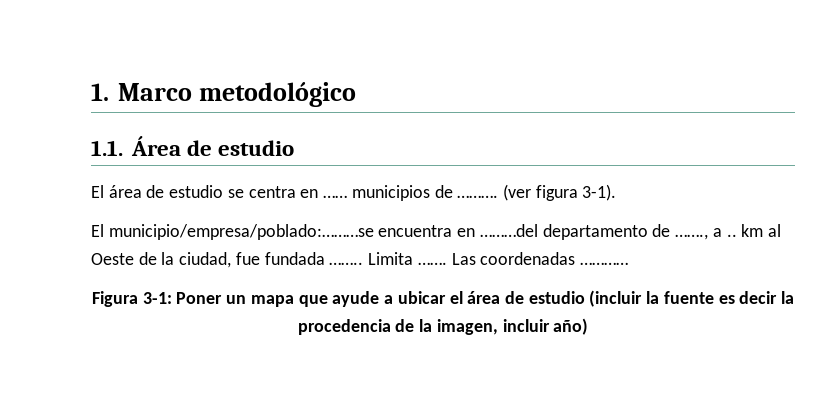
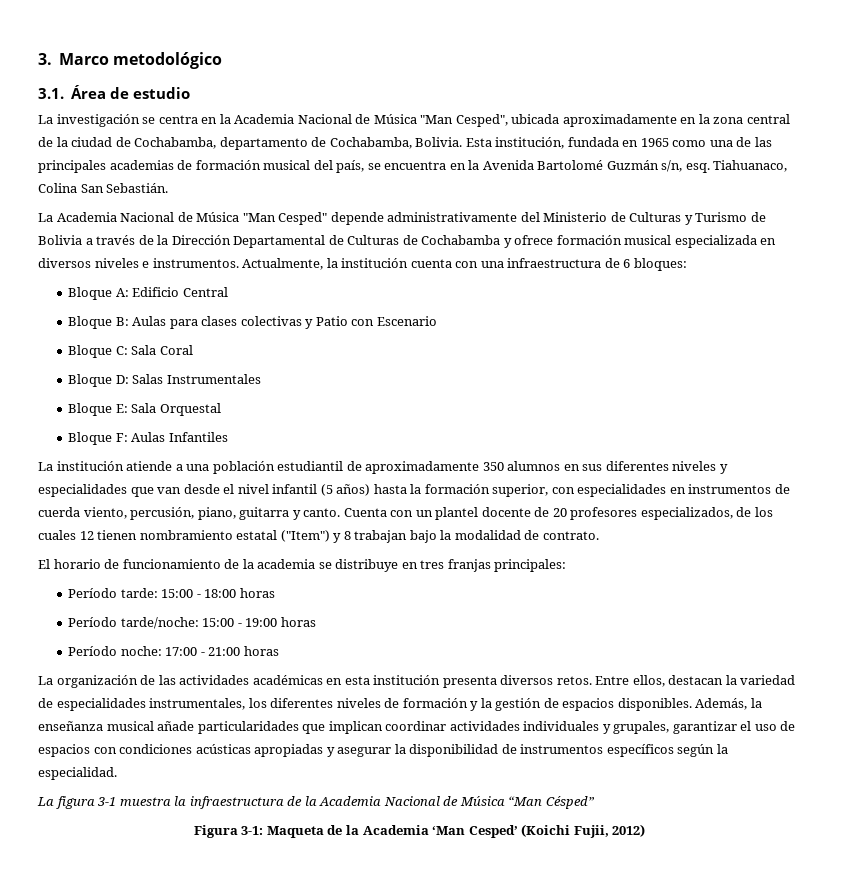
[91,83,109,101] 1. -> [38,53,52,65] 3.
[91,140,123,156] 1.1. -> [38,88,64,99] 3.1.
[91,184,617,201] [91,224,781,240] [91,252,628,268] [91,290,795,307] [297,318,589,335] El área de estudio se centra en …… municipios de ………. (ver figura 3-1). // El municipio/empresa/poblado:………se encuentra en ………del departamento de ……., a .. km al Oeste de la ciudad, fue fundada …….. Limita ……. Las coordenadas ………… // Figura 3-1: Poner un mapa que ayude a ubicar el área de estudio (incluir la fuente es decir la procedencia de la imagen, incluir año) -> [38,114,790,127] [38,137,772,150] [38,160,788,173] [38,183,169,193] [38,212,766,225] [38,235,777,248] [38,258,687,271] [68,287,228,300] [68,316,437,329] [68,345,193,358] [68,374,261,387] [68,403,221,416] [68,432,228,445] [38,461,728,474] [38,484,790,497] [38,507,773,520] [38,530,599,543] [38,559,567,572] [68,588,275,598] [68,617,316,629] [68,646,279,656] [38,675,796,688] [38,698,762,711] [38,721,796,734] [38,744,728,757] [38,767,117,780] [37,796,595,809] [193,824,646,838] La investigación se centra en la Academia Nacional de Música "Man Cesped", ubicada aproximadamente en la zona central de la ciudad de Cochabamba, departamento de Cochabamba, Bolivia. Esta institución, fundada en 1965 como una de las principales academias de formación musical del país, se encuentra en la Avenida Bartolomé Guzmán s/n, esq. Tiahuanaco, Colina San Sebastián. // La Academia Nacional de Música "Man Cesped" depende administrativamente del Ministerio de Culturas y Turismo de Bolivia a través de la Dirección Departamental de Culturas de Cochabamba y ofrece formación musical especializada en diversos niveles e instrumentos. Actualmente, la institución cuenta con una infraestructura de 6 bloques: // Bloque A: Edificio Central // Bloque B: Aulas para clases colectivas y Patio con Escenario // Bloque C: Sala Coral // Bloque D: Salas Instrumentales // Bloque E: Sala Orquestal // Bloque F: Aulas Infantiles // La institución atiende a una población estudiantil de aproximadamente 350 alumnos en sus diferentes niveles y especialidades que van desde el nivel infantil (5 años) hasta la formación superior, con especialidades en instrumentos de cuerda viento, percusión, piano, guitarra y canto. Cuenta con un plantel docente de 20 profesores especializados, de los cuales 12 tienen nombramiento estatal ("Item") y 8 trabajan bajo la modalidad de contrato. // El horario de funcionamiento de la academia se distribuye en tres franjas principales: // Período tarde: 15:00 - 18:00 horas // Período tarde/noche: 15:00 - 19:00 horas // Período noche: 17:00 - 21:00 horas // La organización de las actividades académicas en esta institución presenta diversos retos. Entre ellos, destacan la variedad de especialidades instrumentales, los diferentes niveles de formación y la gestión de espacios disponibles. Además, la enseñanza musical añade particularidades que implican coordinar actividades individuales y grupales, garantizar el uso de espacios con condiciones acústicas apropiadas y asegurar la disponibilidad de instrumentos específicos según la especialidad. // La figura 3-1 muestra la infraestructura de la Academia Nacional de Música “Man Césped” // Figura 3-1: Maqueta de la Academia ‘Man Cesped’ (Koichi Fujii, 2012)

